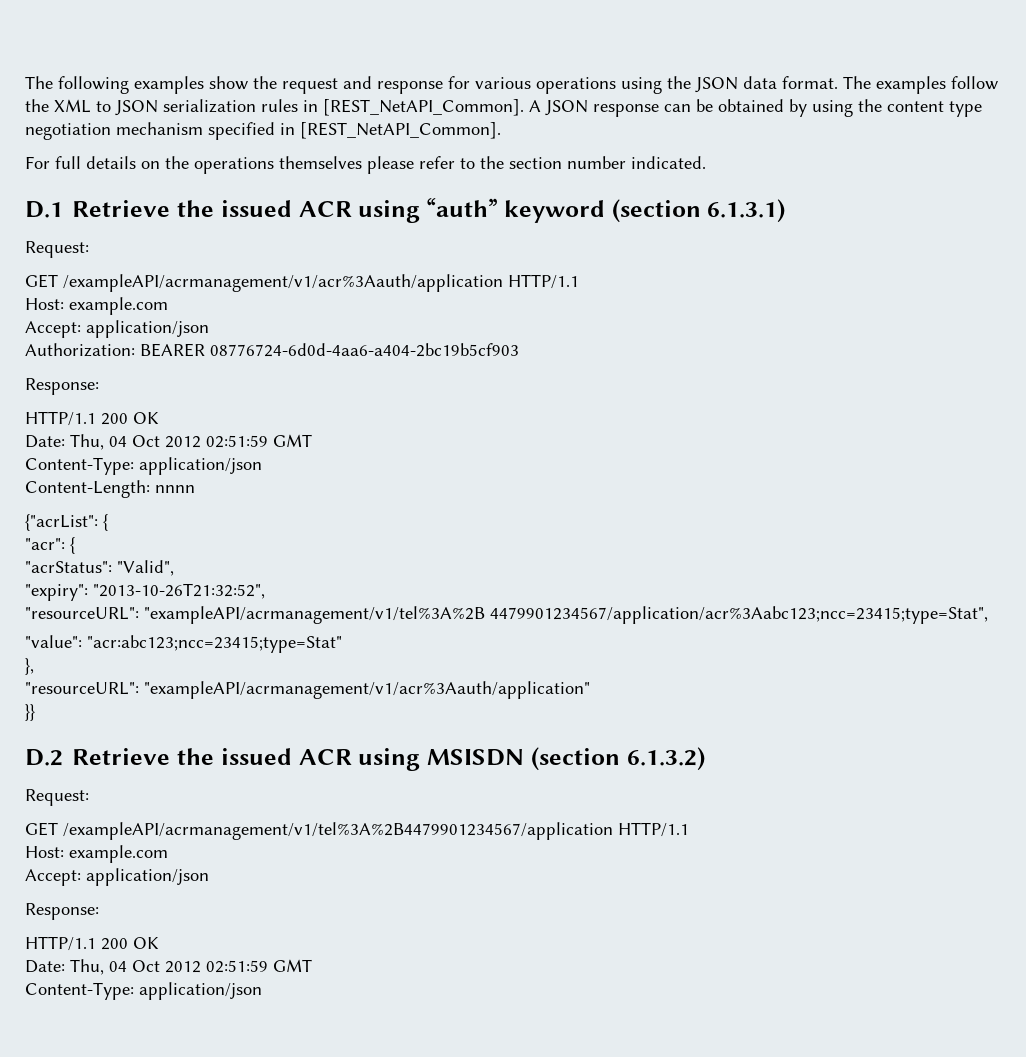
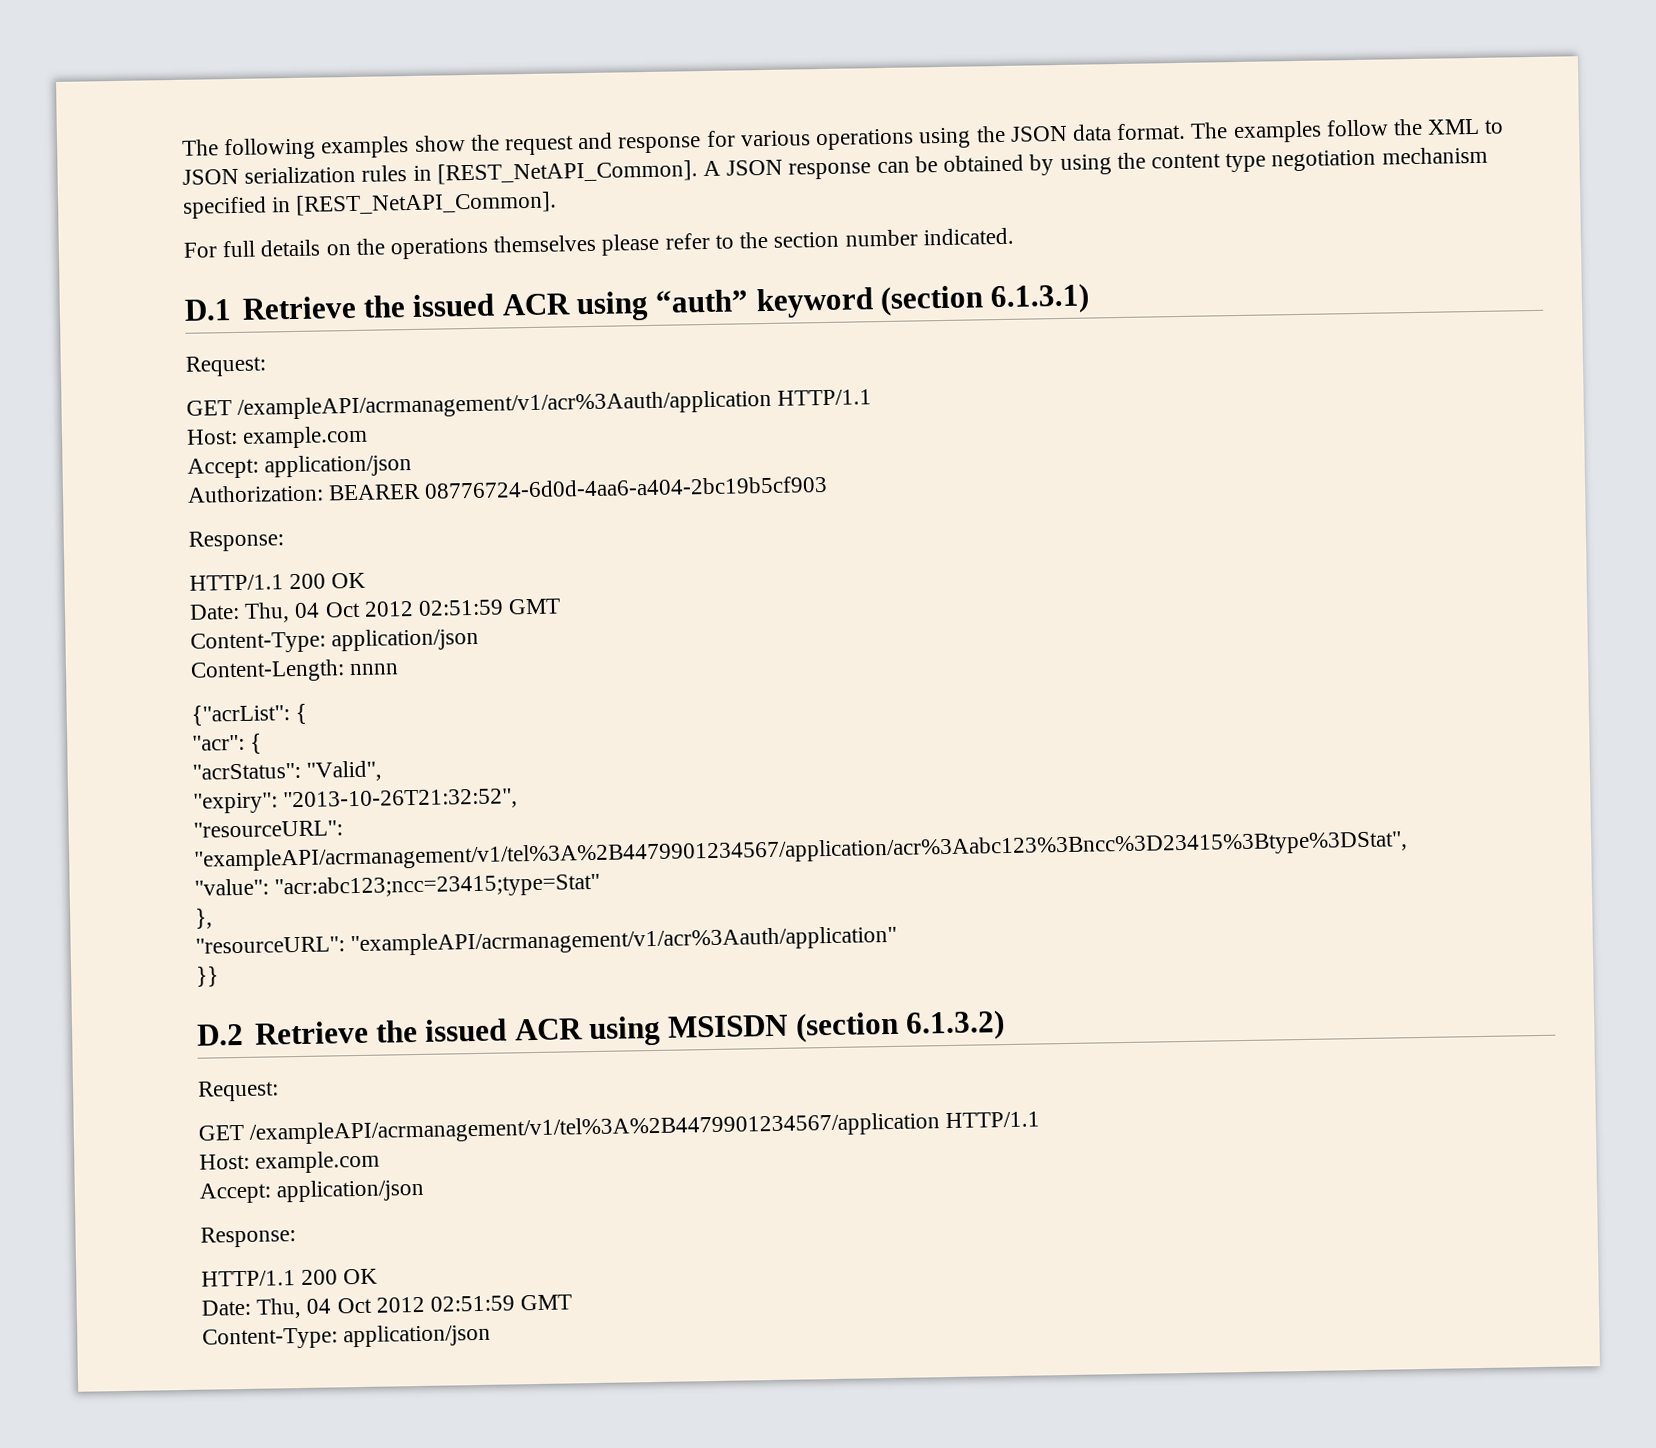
[144,606,988,624] "exampleAPI/acrmanagement/v1/tel%3A%2B 4479901234567/application/acr%3Aabc123;ncc=23415;type=Stat", -> [194,830,1408,872] "exampleAPI/acrmanagement/v1/tel%3A%2B4479901234567/application/acr%3Aabc123%3Bncc%3D23415%3Btype%3DStat",

